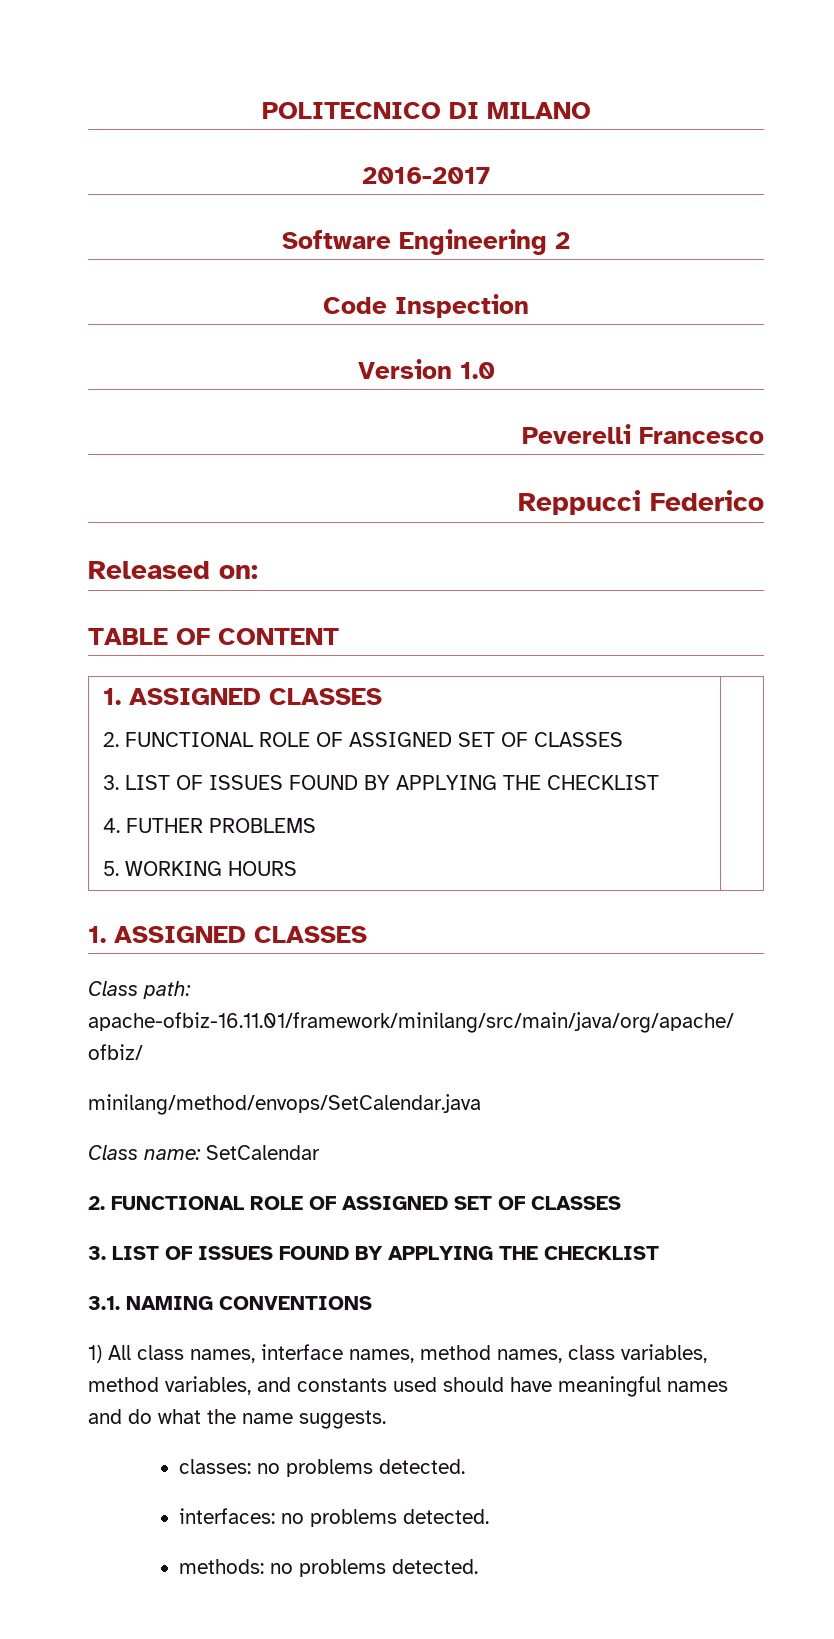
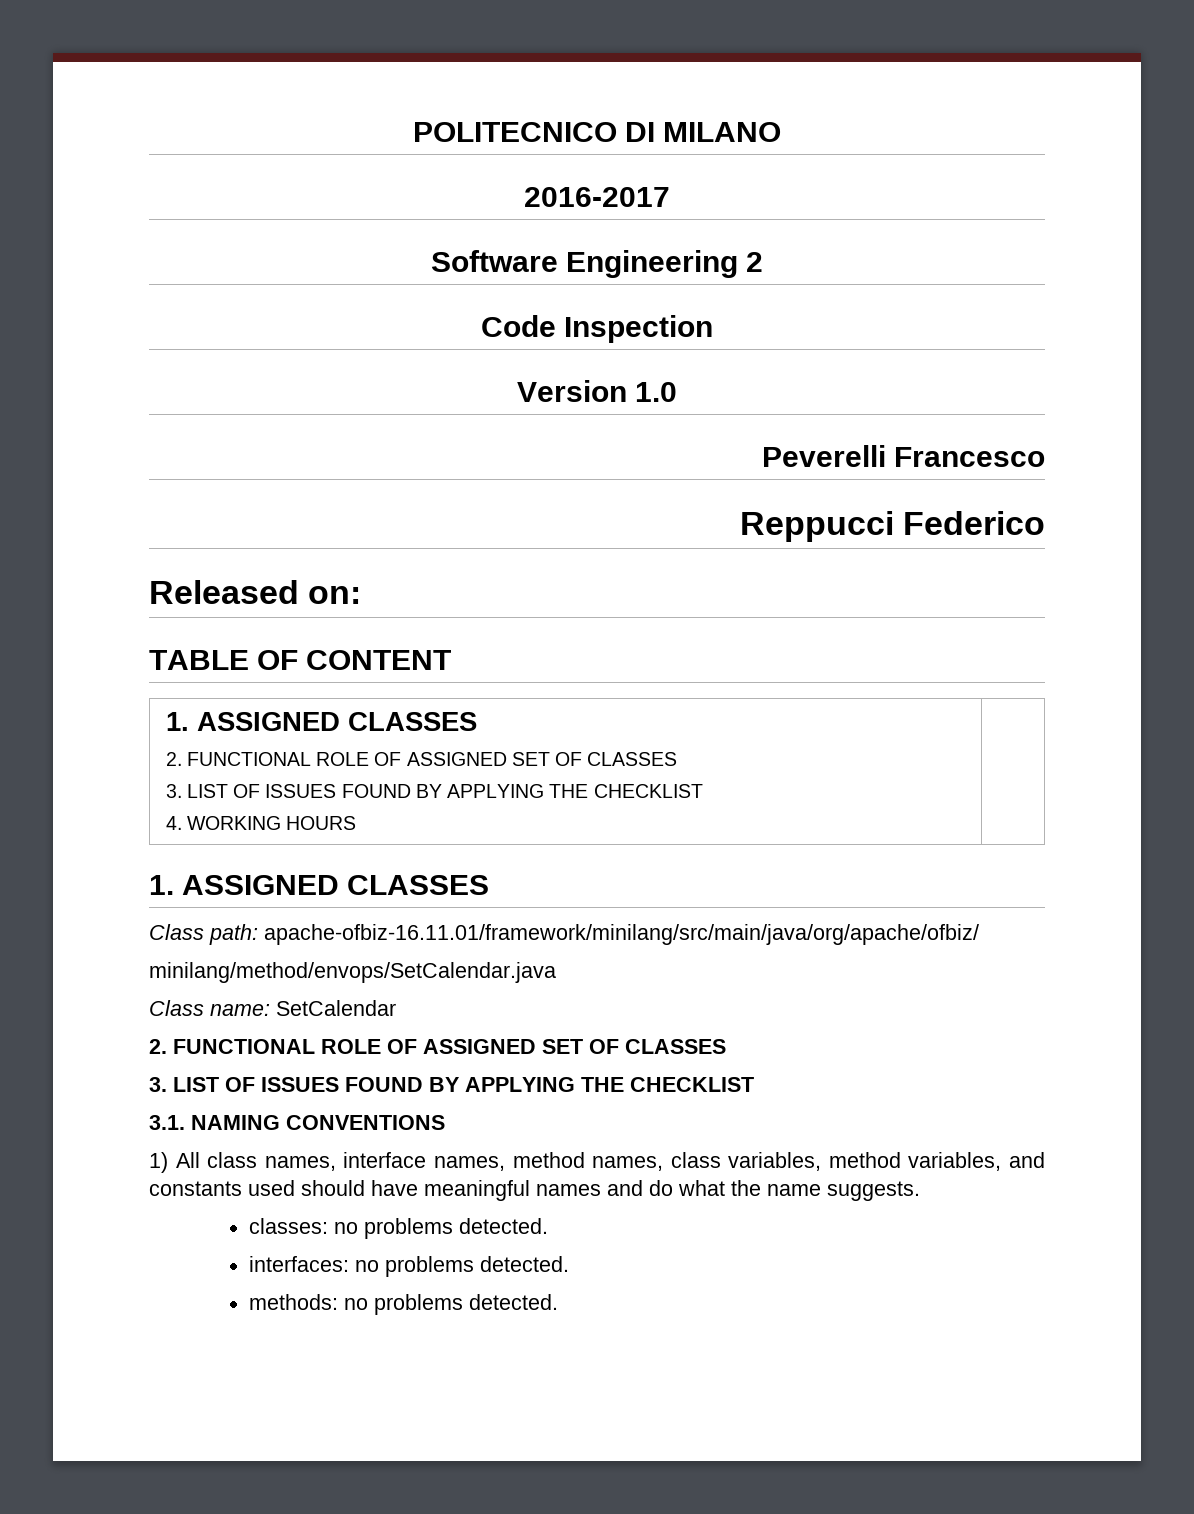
[125,818,316,833] [102,861,119,876] FUTHER PROBLEMS // 5. -> (182, 823) none

